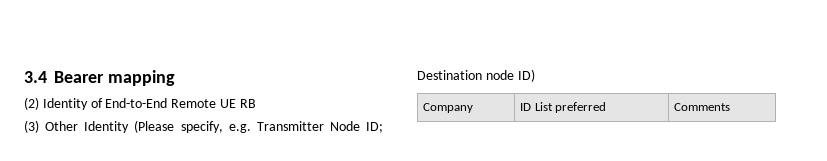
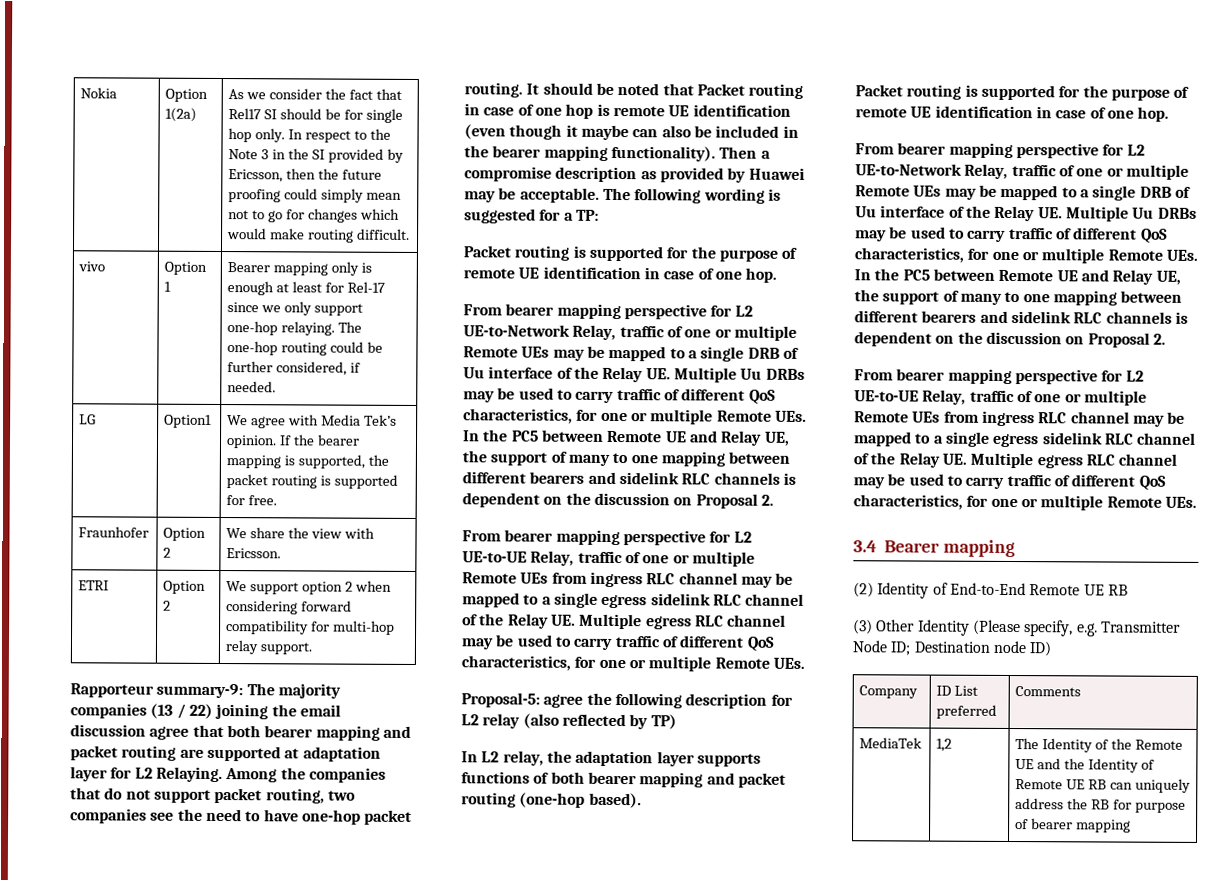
(24, 77) none -> [80,87,118,99] [165,88,209,102] [165,107,198,122] [228,88,403,100] [228,108,404,123] [228,128,392,143] [228,148,404,163] [228,168,383,183] [228,188,403,203] [228,208,401,223] [227,228,411,243] [78,261,106,272] [164,261,208,275] [164,281,172,292] [227,261,373,276] [227,281,386,296] [227,301,364,316] [227,321,363,336] [227,341,384,356] [227,361,362,376] [227,381,277,393] [79,414,97,425] [164,414,213,428] [227,414,398,429] [226,434,361,449] [226,454,390,469] [226,474,399,489] [226,495,278,506] [78,526,150,538] [163,527,207,541] [163,547,172,558] [226,527,376,539] [226,548,282,559] [78,580,110,591] [163,580,207,594] [163,600,172,611] [226,580,393,595] [226,600,353,615] [226,620,396,635] [225,640,313,655] [70,683,341,699] [70,703,341,720] [70,724,411,741] [70,745,381,762] [70,766,386,783] [70,787,356,804] [70,808,413,825] [464,82,804,99] [464,103,791,119] [464,124,799,141] [464,145,771,162] [464,166,805,183] [464,187,781,204] [464,208,599,224] [463,245,798,262] [463,266,778,283] [463,303,753,320] [463,324,797,341] [463,345,799,362] [463,366,805,383] [463,387,776,404] [463,408,807,425] [463,429,790,446] [462,450,791,467] [462,471,796,485] [462,492,774,509] [462,529,752,546] [462,550,755,567] [462,571,794,588] [462,592,805,609] [462,613,787,630] [461,634,775,651] [461,655,805,672] [461,692,793,709] [461,713,677,730] [461,750,761,767] [461,771,786,788] [461,792,642,809] [855,84,1190,101] [855,105,1170,122] [855,142,1145,159] [855,163,1189,180] [855,184,1191,201] [855,205,1197,222] [855,226,1168,243] [854,247,1198,264] [854,268,1181,285] [854,289,1183,306] [854,310,1188,324] [854,331,1166,348] [854,368,1144,385] [854,389,1147,406] [854,410,1186,427] [853,431,1197,448] [853,452,1178,469] [853,473,1166,490] [853,494,1197,511] Nokia | Option 1(2a) | As we consider the fact that Rel17 SI should be for single hop only. In respect to the Note 3 in the SI provided by Ericsson, then the future proofing could simply mean not to go for changes which would make routing difficult. // vivo | Option 1 | Bearer mapping only is enough at least for Rel-17 since we only support one-hop relaying. The one-hop routing could be further considered, if needed. // LG | Option1 | We agree with Media Tek’s opinion. If the bearer mapping is supported, the packet routing is supported for free. // Fraunhofer | Option 2 | We share the view with Ericsson. // ETRI | Option 2 | We support option 2 when considering forward compatibility for multi-hop relay support. // Rapporteur summary-9: The majority companies (13 / 22) joining the email discussion agree that both bearer mapping and packet routing are supported at adaptation layer for L2 Relaying. Among the companies that do not support packet routing, two companies see the need to have one-hop packet routing. It should be noted that Packet routing in case of one hop is remote UE identification (even though it maybe can also be included in the bearer mapping functionality). Then a compromise description as provided by Huawei may be acceptable. The following wording is suggested for a TP: // Packet routing is supported for the purpose of remote UE identification in case of one hop. // From bearer mapping perspective for L2 UE-to-Network Relay, traffic of one or multiple Remote UEs may be mapped to a single DRB of Uu interface of the Relay UE. Multiple Uu DRBs may be used to carry traffic of different QoS characteristics, for one or multiple Remote UEs. In the PC5 between Remote UE and Relay UE, the support of many to one mapping between different bearers and sidelink RLC channels is dependent on the discussion on Proposal 2. // From bearer mapping perspective for L2 UE-to-UE Relay, traffic of one or multiple Remote UEs from ingress RLC channel may be mapped to a single egress sidelink RLC channel of the Relay UE. Multiple egress RLC channel may be used to carry traffic of different QoS characteristics, for one or multiple Remote UEs. // Proposal-5: agree the following description for L2 relay (also reflected by TP) // In L2 relay, the adaptation layer supports functions of both bearer mapping and packet routing (one-hop based). // Packet routing is supported for the purpose of remote UE identification in case of one hop. // From bearer mapping perspective for L2 UE-to-Network Relay, traffic of one or multiple Remote UEs may be mapped to a single DRB of Uu interface of the Relay UE. Multiple Uu DRBs may be used to carry traffic of different QoS characteristics, for one or multiple Remote UEs. In the PC5 between Remote UE and Relay UE, the support of many to one mapping between different bearers and sidelink RLC channels is dependent on the discussion on Proposal 2. // From bearer mapping perspective for L2 UE-to-UE Relay, traffic of one or multiple Remote UEs from ingress RLC channel may be mapped to a single egress sidelink RLC channel of the Relay UE. Multiple egress RLC channel may be used to carry traffic of different QoS characteristics, for one or multiple Remote UEs. //
(731, 107) none -> [859,737,923,749] [936,738,953,752] [1015,738,1184,753] [1015,758,1156,773] [1015,778,1192,793] [1015,798,1187,813] [1015,818,1132,833] // MediaTek | 1,2 | The Identity of the Remote UE and the Identity of Remote UE RB can uniquely address the RB for purpose of bearer mapping

